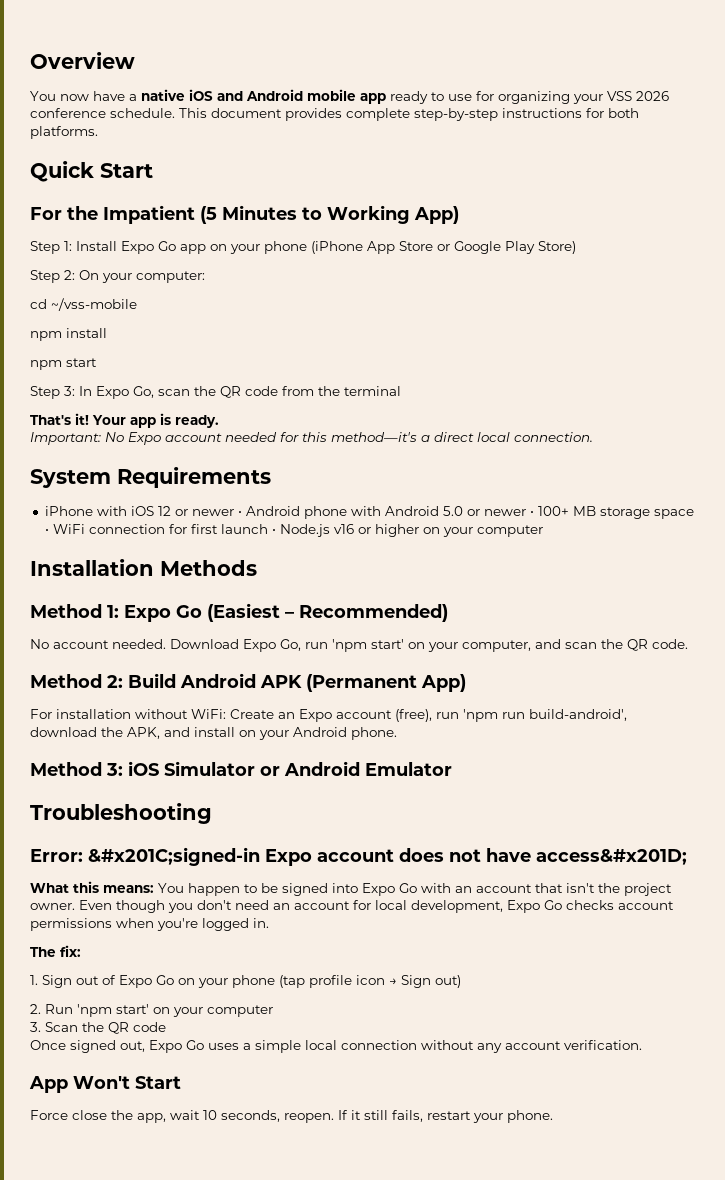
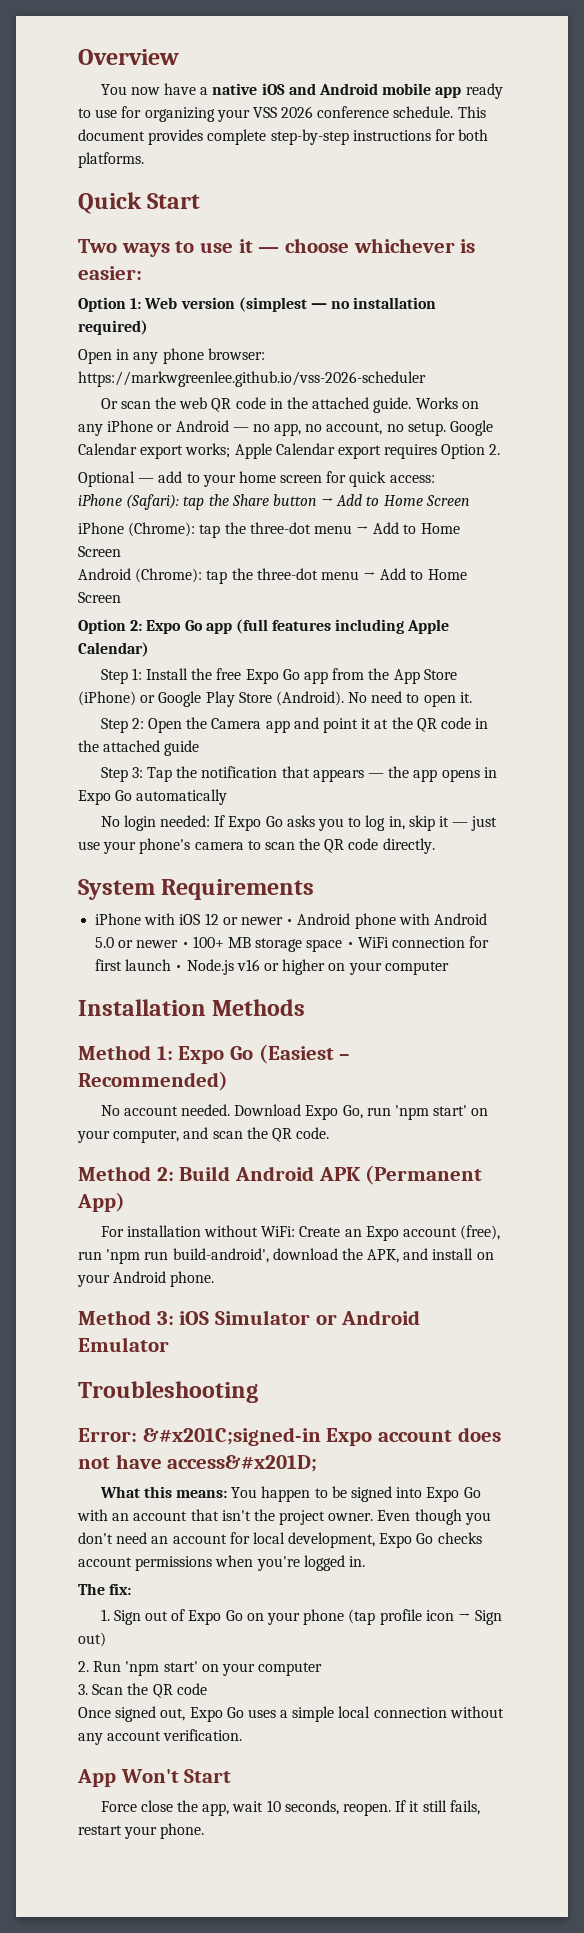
[30,205,459,224] For the Impatient (5 Minutes to Working App) -> [78,238,476,257] [78,266,142,280] [78,297,437,312] [78,320,148,335] [78,348,265,364] [78,371,426,387] [100,397,479,413] [78,420,494,436] [78,443,501,459] [78,471,435,487] [78,494,470,510] [78,522,460,538] [78,546,121,557] [78,568,467,584] [78,592,121,603] [78,619,450,634] [78,642,149,657] Two ways to use it — choose whichever is easier: // Option 1: Web version (simplest — no installation required) // Open in any phone browser: https://markwgreenlee.github.io/vss-2026-scheduler // Or scan the web QR code in the attached guide. Works on any iPhone or Android — no app, no account, no setup. Google Calendar export works; Apple Calendar export requires Option 2. // Optional — add to your home screen for quick access: // iPhone (Safari): tap the Share button → Add to Home Screen // iPhone (Chrome): tap the three-dot menu → Add to Home Screen // Android (Chrome): tap the three-dot menu → Add to Home Screen // Option 2: Expo Go app (full features including Apple Calendar)
[121,241,363,254] Expo Go app on your phone (iPhone -> [191,668,390,684] the free Expo Go app from the
(433, 246) none -> [78,691,136,706] (iPhone)
[538,241,576,254] [30,270,205,283] [30,298,137,311] [30,328,107,341] [30,358,97,370] [30,386,401,399] [30,413,219,428] [30,432,593,445] Store) // Step 2: On your computer: // cd ~/vss-mobile // npm install // npm start // Step 3: In Expo Go, scan the QR code from the terminal // That's it! Your app is ready. // Important: No Expo account needed for this method—it's a direct local connection. -> [238,691,472,707] [100,717,489,733] [78,740,200,756] [100,766,497,782] [78,789,228,805] [100,815,498,831] [78,838,435,854] Store (Android). No need to open it. // Step 2: Open the Camera app and point it at the QR code in the attached guide // Step 3: Tap the notification that appears — the app opens in Expo Go automatically // No login needed: If Expo Go asks you to log in, skip it — just use your phone's camera to scan the QR code directly.

